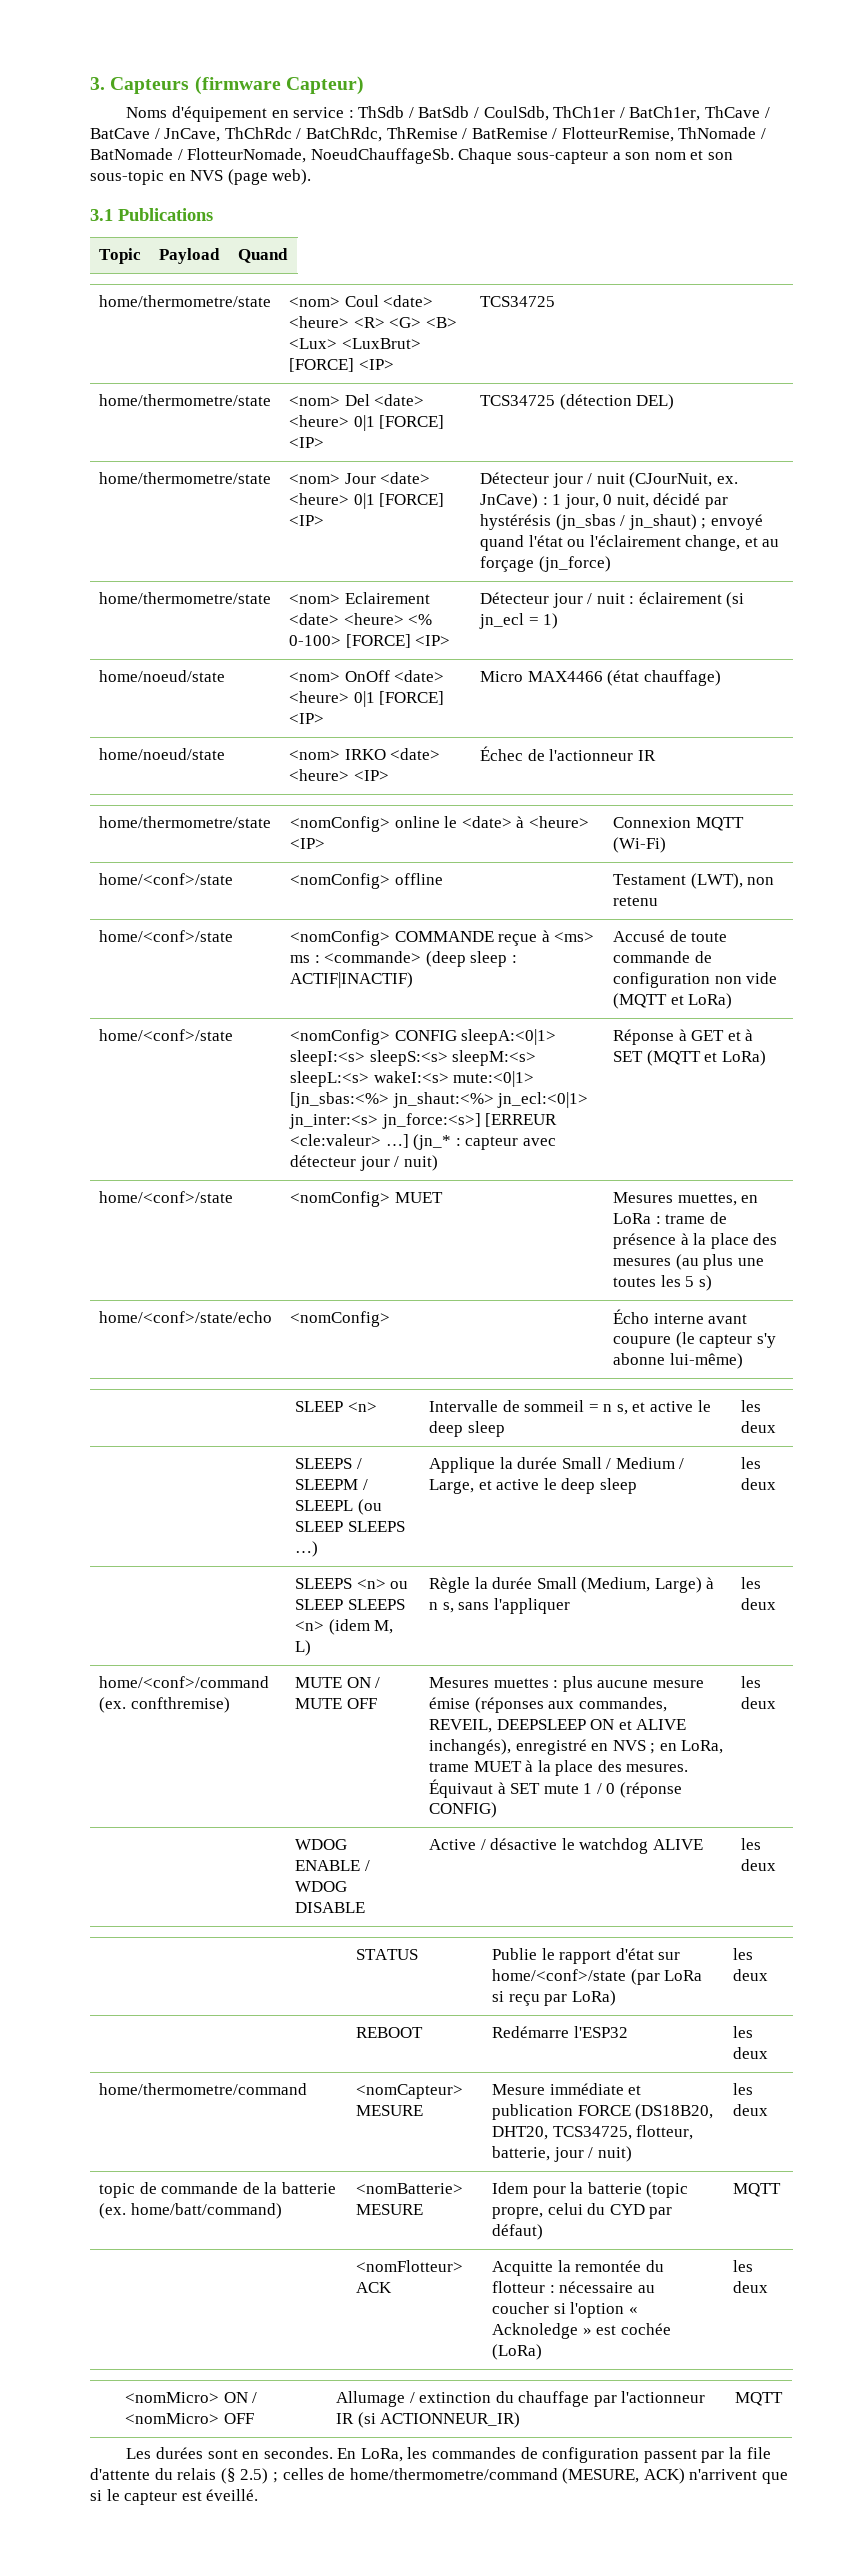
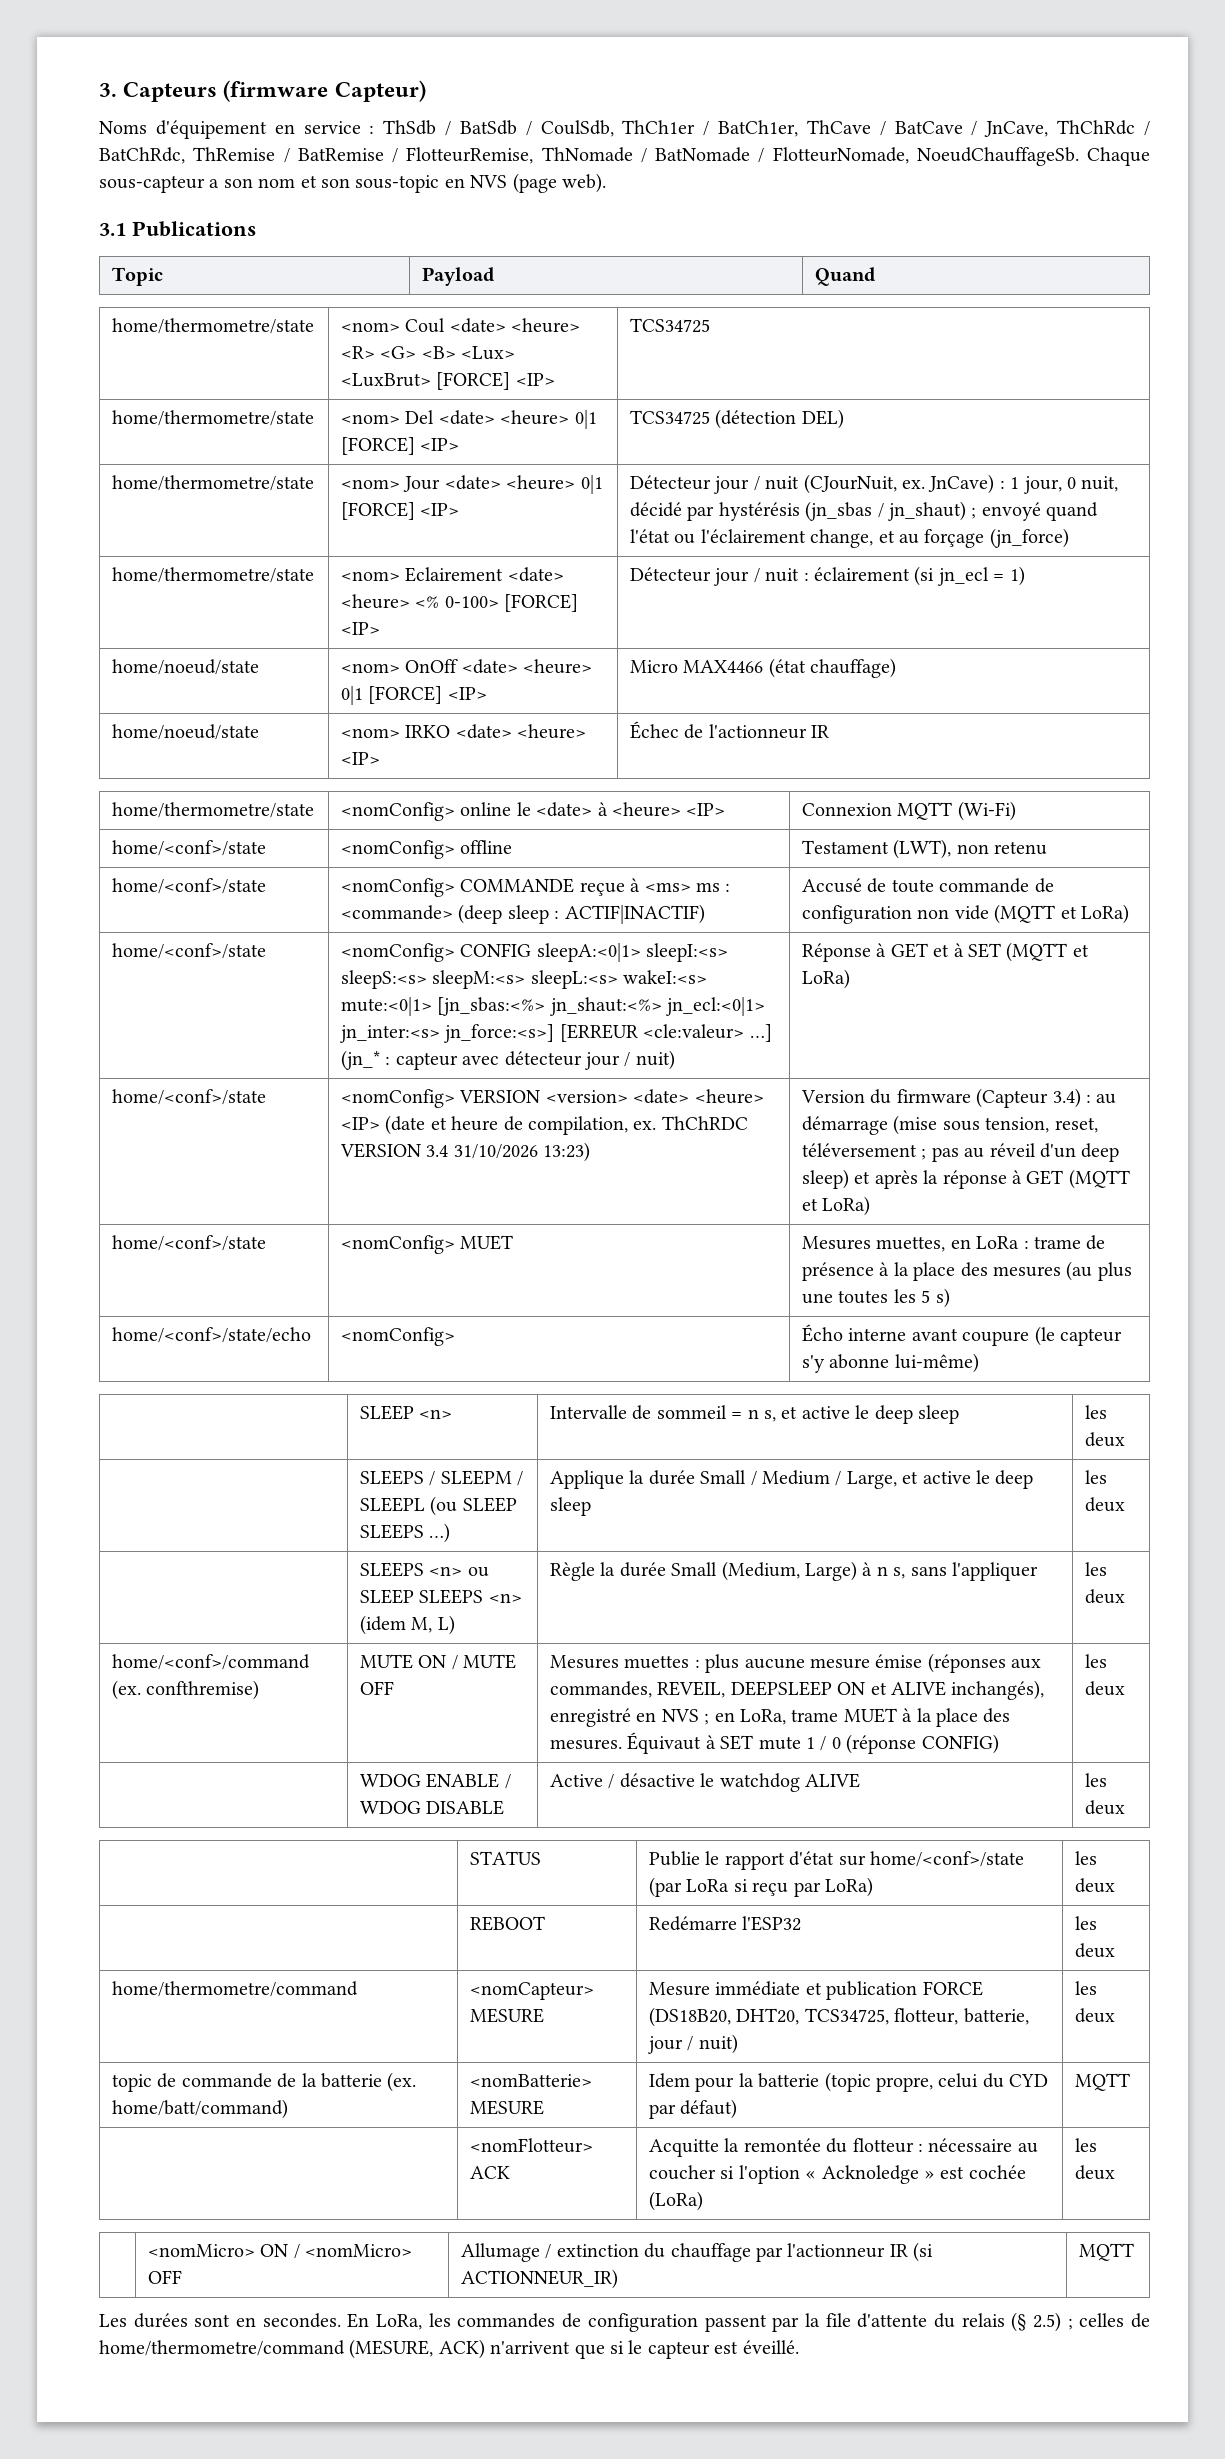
(766, 1058) none -> [112,1089,267,1105] [341,1089,764,1108] [341,1115,748,1135] [340,1142,591,1162] [801,1088,1117,1108] [802,1115,1098,1135] [802,1143,1120,1162] [802,1169,1130,1189] [802,1196,871,1216] // home/<conf>/state | <nomConfig> VERSION <version> <date> <heure> <IP> (date et heure de compilation, ex. ThChRDC VERSION 3.4 31/10/2026 13:23) | Version du firmware (Capteur 3.4) : au démarrage (mise sous tension, reset, téléversement ; pas au réveil d'un deep sleep) et après la réponse à GET (MQTT et LoRa)

